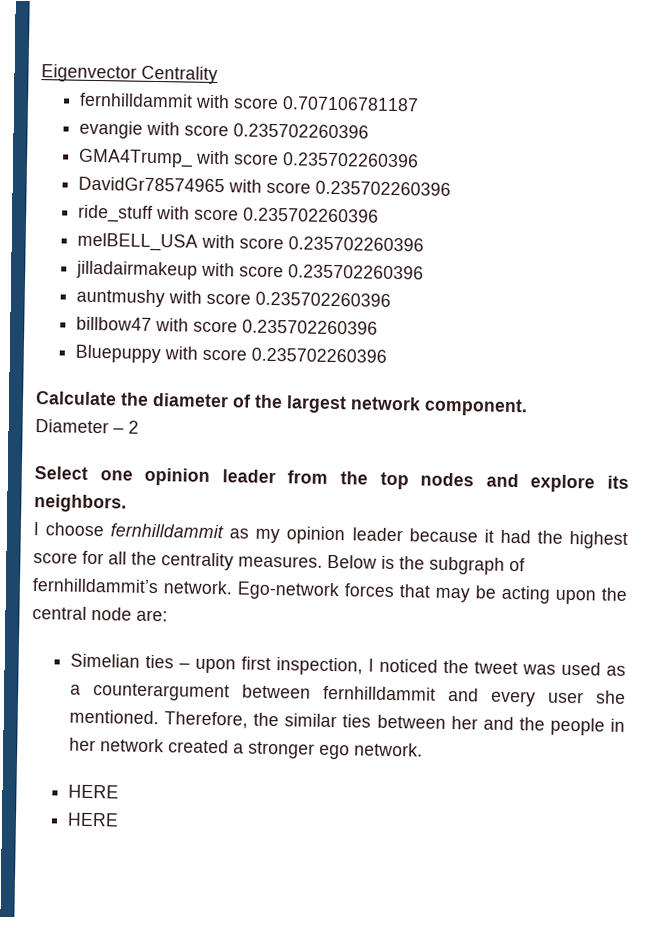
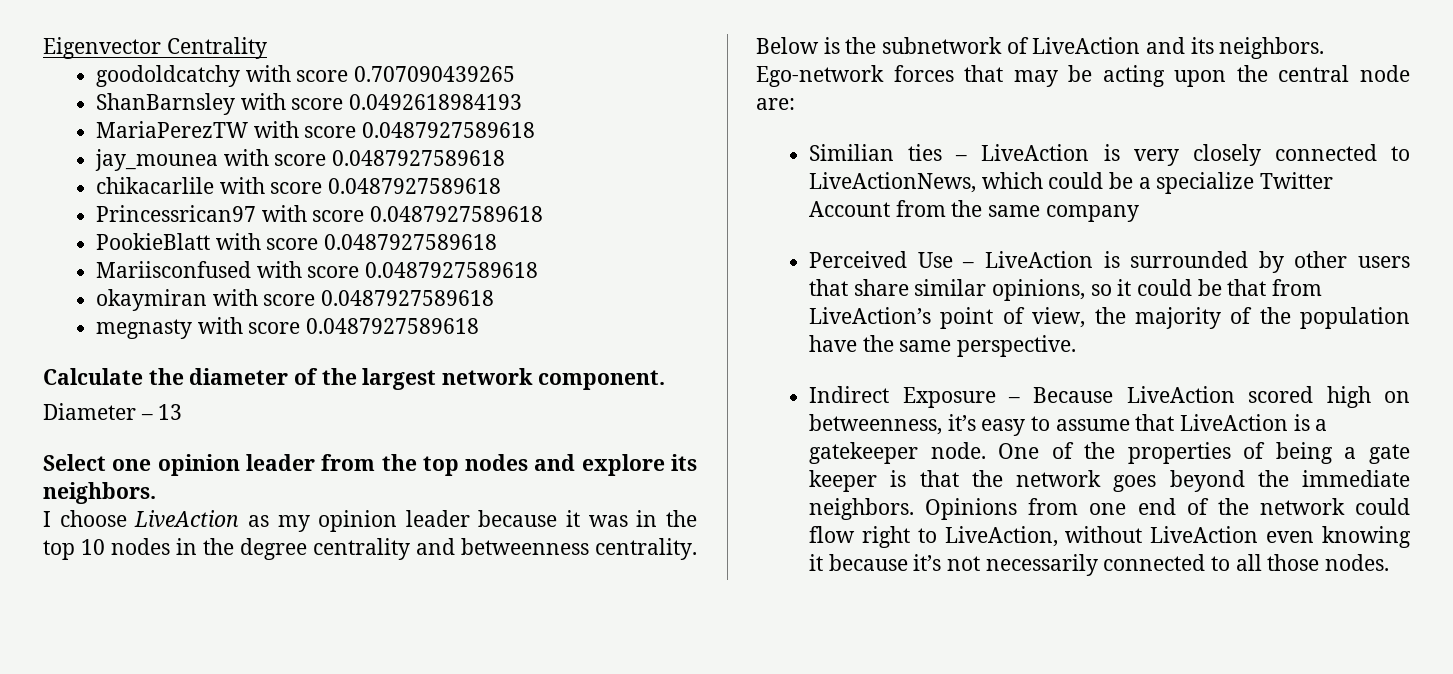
[79,92,420,112] [79,120,370,139] [78,148,420,168] [78,176,452,196] [78,204,380,223] [77,232,425,252] [76,260,425,280] [76,288,392,308] [76,316,379,335] [75,344,388,364] fernhilldammit with score 0.707106781187 // evangie with score 0.235702260396 // GMA4Trump_ with score 0.235702260396 // DavidGr78574965 with score 0.235702260396 // ride_stuff with score 0.235702260396 // melBELL_USA with score 0.235702260396 // jilladairmakeup with score 0.235702260396 // auntmushy with score 0.235702260396 // billbow47 with score 0.235702260396 // Bluepuppy with score 0.235702260396 -> [96,65,516,87] [96,93,523,115] [96,121,536,138] [95,149,506,171] [96,177,502,194] [96,205,544,222] [96,233,498,250] [96,261,539,278] [96,289,495,311] [96,317,480,339] goodoldcatchy with score 0.707090439265 // ShanBarnsley with score 0.0492618984193 // MariaPerezTW with score 0.0487927589618 // jay_mounea with score 0.0487927589618 // chikacarlile with score 0.0487927589618 // Princessrican97 with score 0.0487927589618 // PookieBlatt with score 0.0487927589618 // Mariisconfused with score 0.0487927589618 // okaymiran with score 0.0487927589618 // megnasty with score 0.0487927589618
[128,420,139,434] 2 -> [158,404,183,420] 13
[110,523,225,539] fernhilldammit -> [134,510,240,527] LiveAction
[499,529,628,549] [33,550,525,575] [32,578,233,595] had the highest score for all the centrality measures. Below is the subgraph of fernhilldammit’s network. -> [588,510,697,527] [43,538,697,560] [756,37,1325,59] was in the top 10 nodes in the degree centrality and betweenness centrality. Below is the subnetwork of LiveAction and its neighbors.
[70,653,141,668] Simelian -> [809,144,895,161] Similian
[195,656,626,676] [70,683,626,707] [69,709,625,736] [69,737,424,760] [68,784,120,799] [67,812,120,827] upon first inspection, I noticed the tweet was used as a counterargument between fernhilldammit and every user she mentioned. Therefore, the similar ties between her and the people in her network created a stronger ego network. // HERE // HERE -> [981,144,1410,166] [809,172,1334,194] [809,200,1139,222] [809,251,1410,273] [809,279,1323,301] [809,307,1410,329] [809,335,1077,357] [809,386,1410,408] [809,414,1328,436] [809,442,1410,464] [809,470,1410,492] [809,498,1410,520] [809,526,1411,548] [809,554,1390,576] LiveAction is very closely connected to LiveActionNews, which could be a specialize Twitter Account from the same company // Perceived Use – LiveAction is surrounded by other users that share similar opinions, so it could be that from LiveAction’s point of view, the majority of the population have the same perspective. // Indirect Exposure – Because LiveAction scored high on betweenness, it’s easy to assume that LiveAction is a gatekeeper node. One of the properties of being a gate keeper is that the network goes beyond the immediate neighbors. Opinions from one end of the network could flow right to LiveAction, without LiveAction even knowing it because it’s not necessarily connected to all those nodes.

